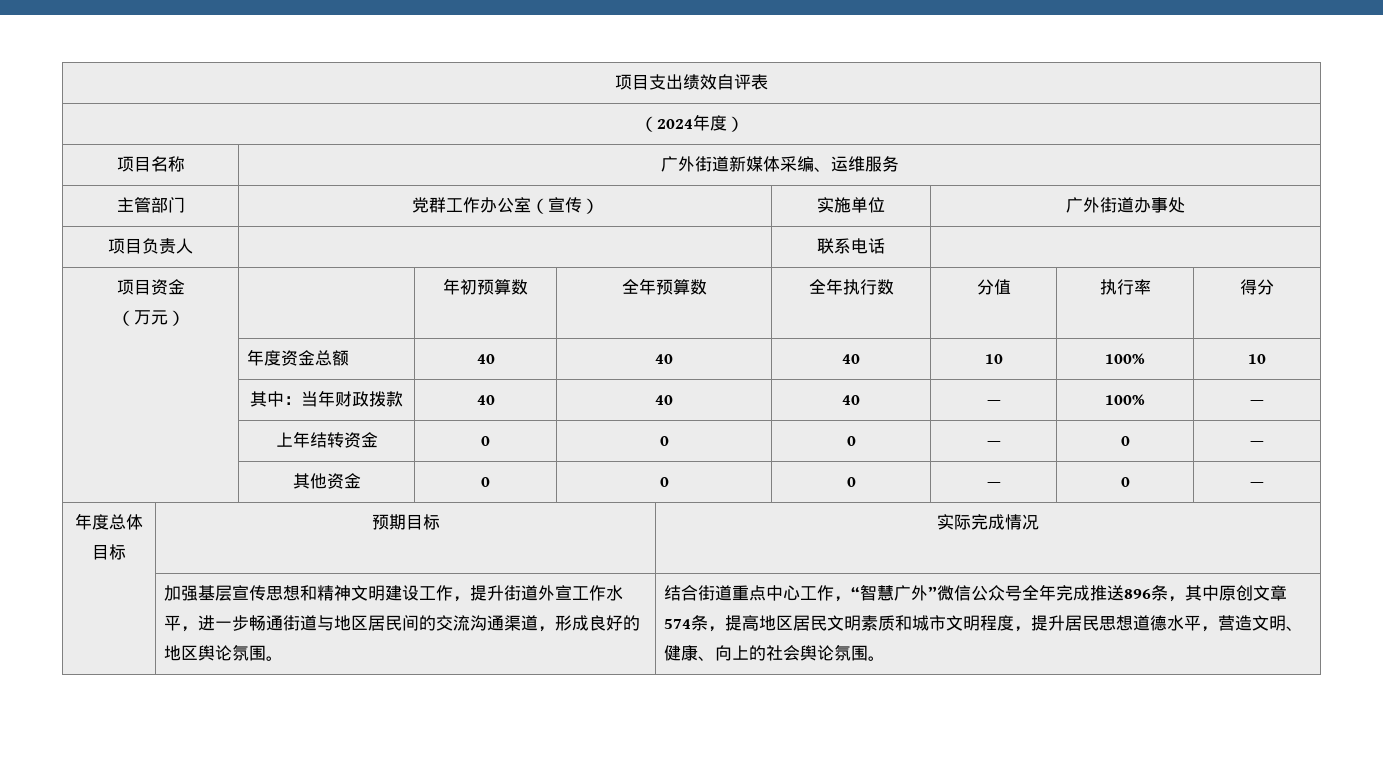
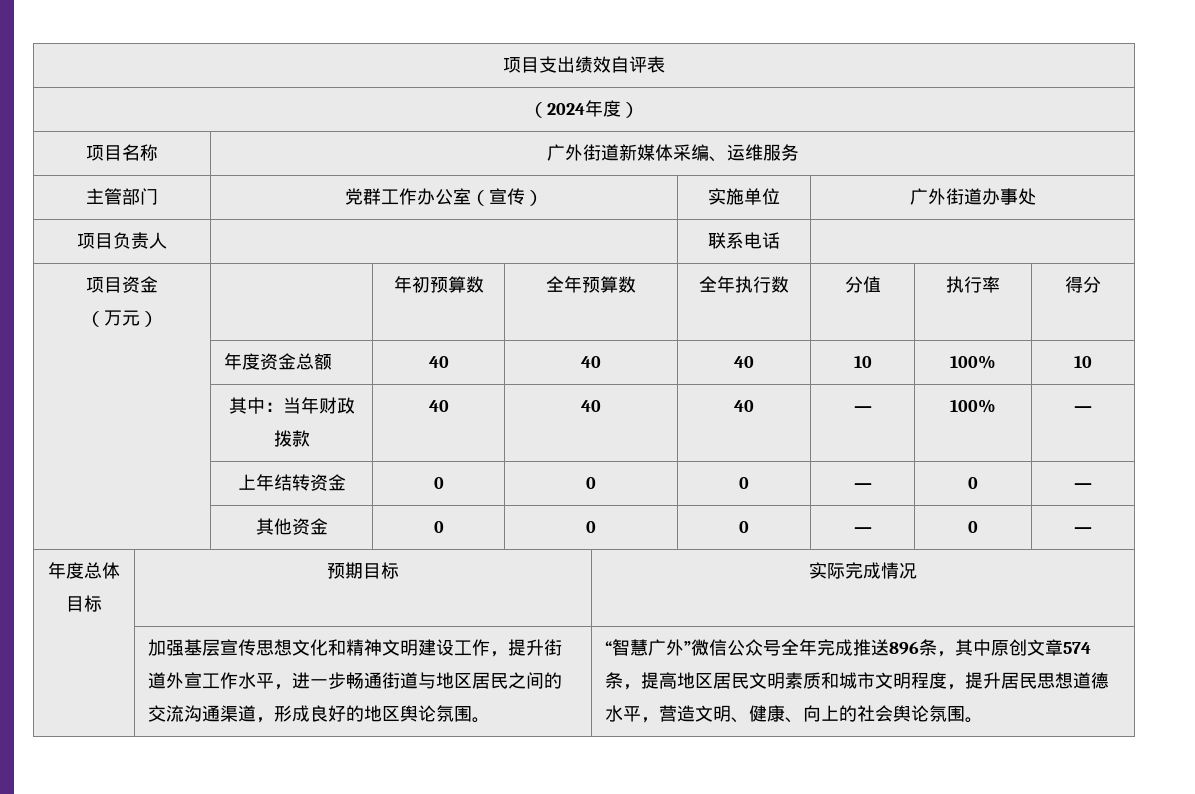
(300, 593) none -> [291,639,328,656] 文化
(402, 623) none -> [507,672,526,689] 之
[663,585,851,602] 结合街道重点中心工作， -> (490, 720) none

